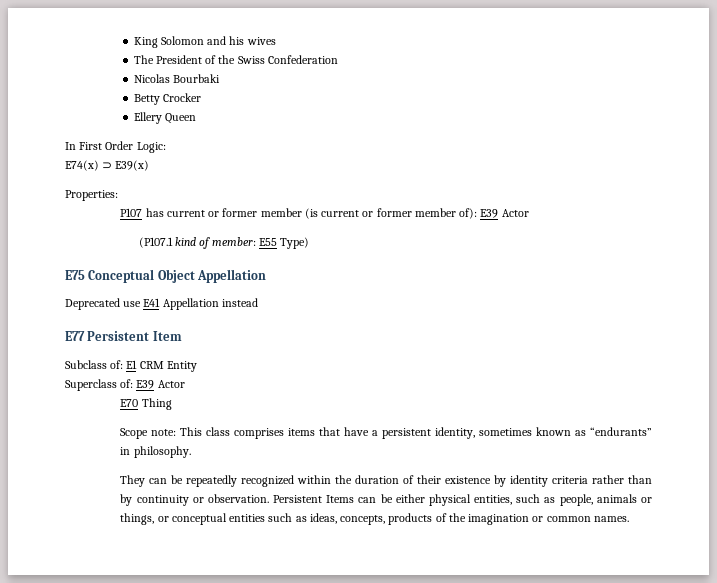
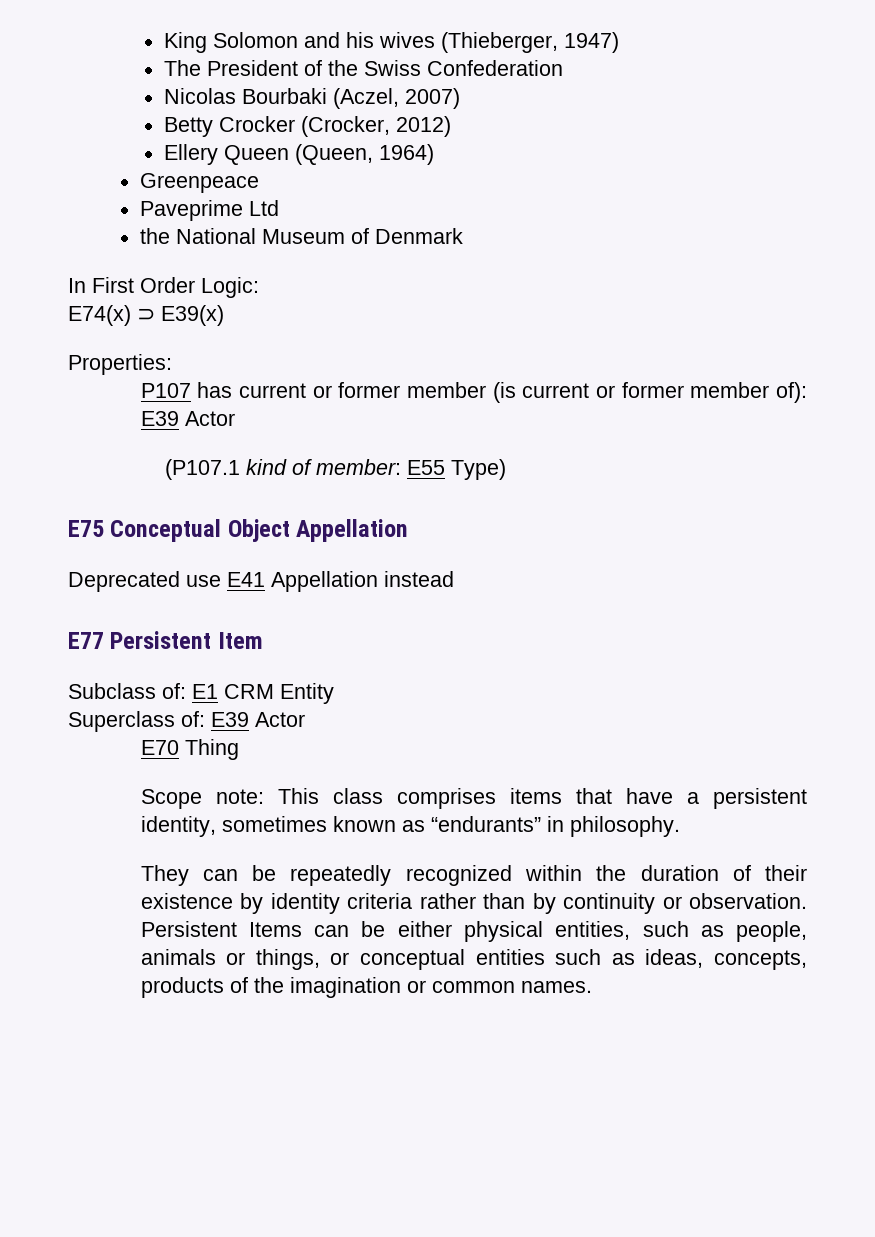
(276, 41) none -> [441,32,620,53] (Thieberger, 1947)
(220, 78) none -> [333,88,461,109] (Aczel, 2007)
(201, 97) none -> [301,116,452,137] (Crocker, 2012)
(196, 118) none -> [295,144,435,165] [140,173,260,193] [140,200,280,221] [140,228,464,244] (Queen, 1964) // Greenpeace // Paveprime Ltd // the National Museum of Denmark

